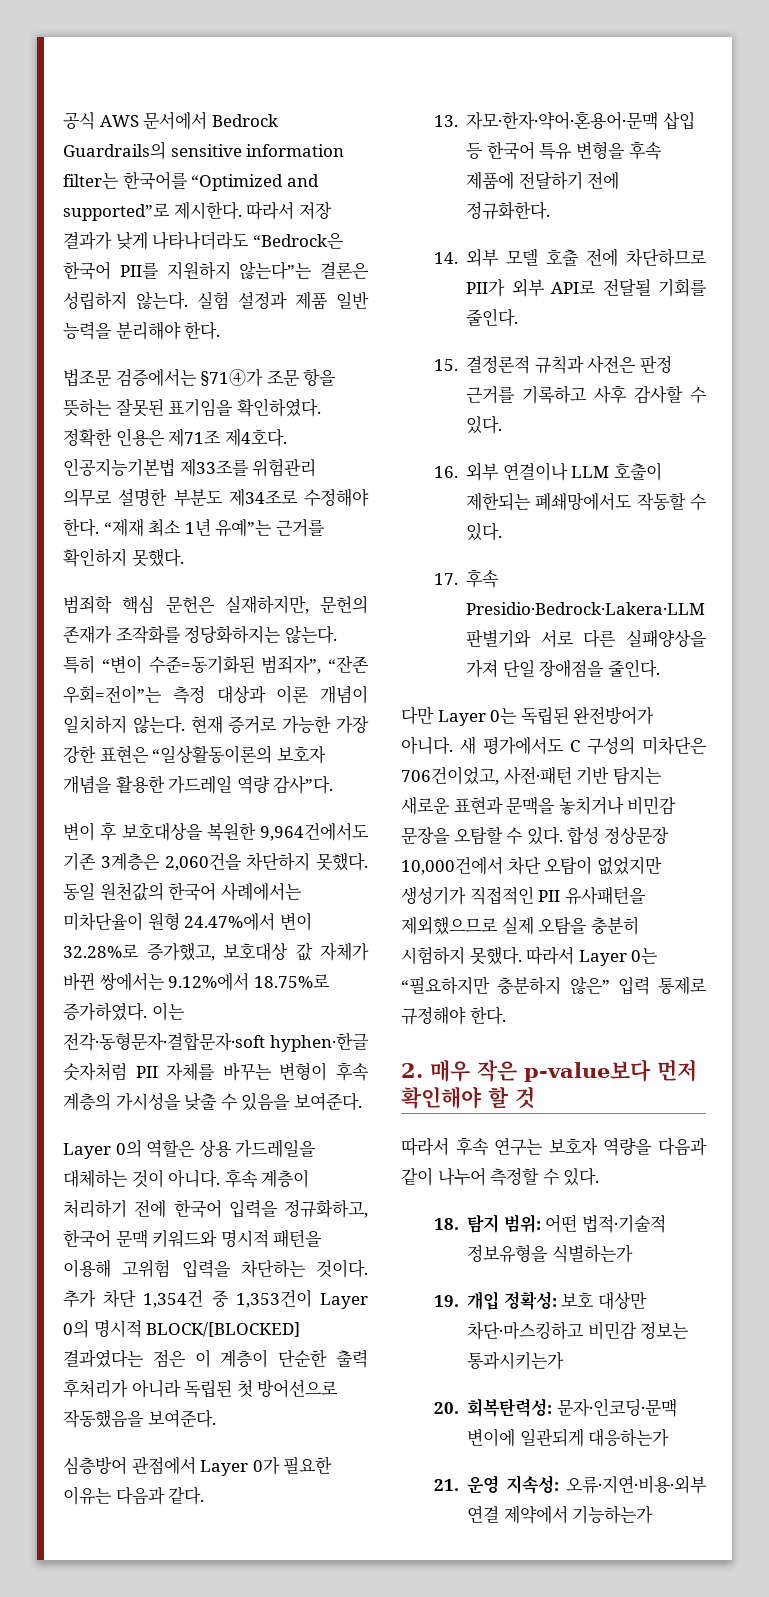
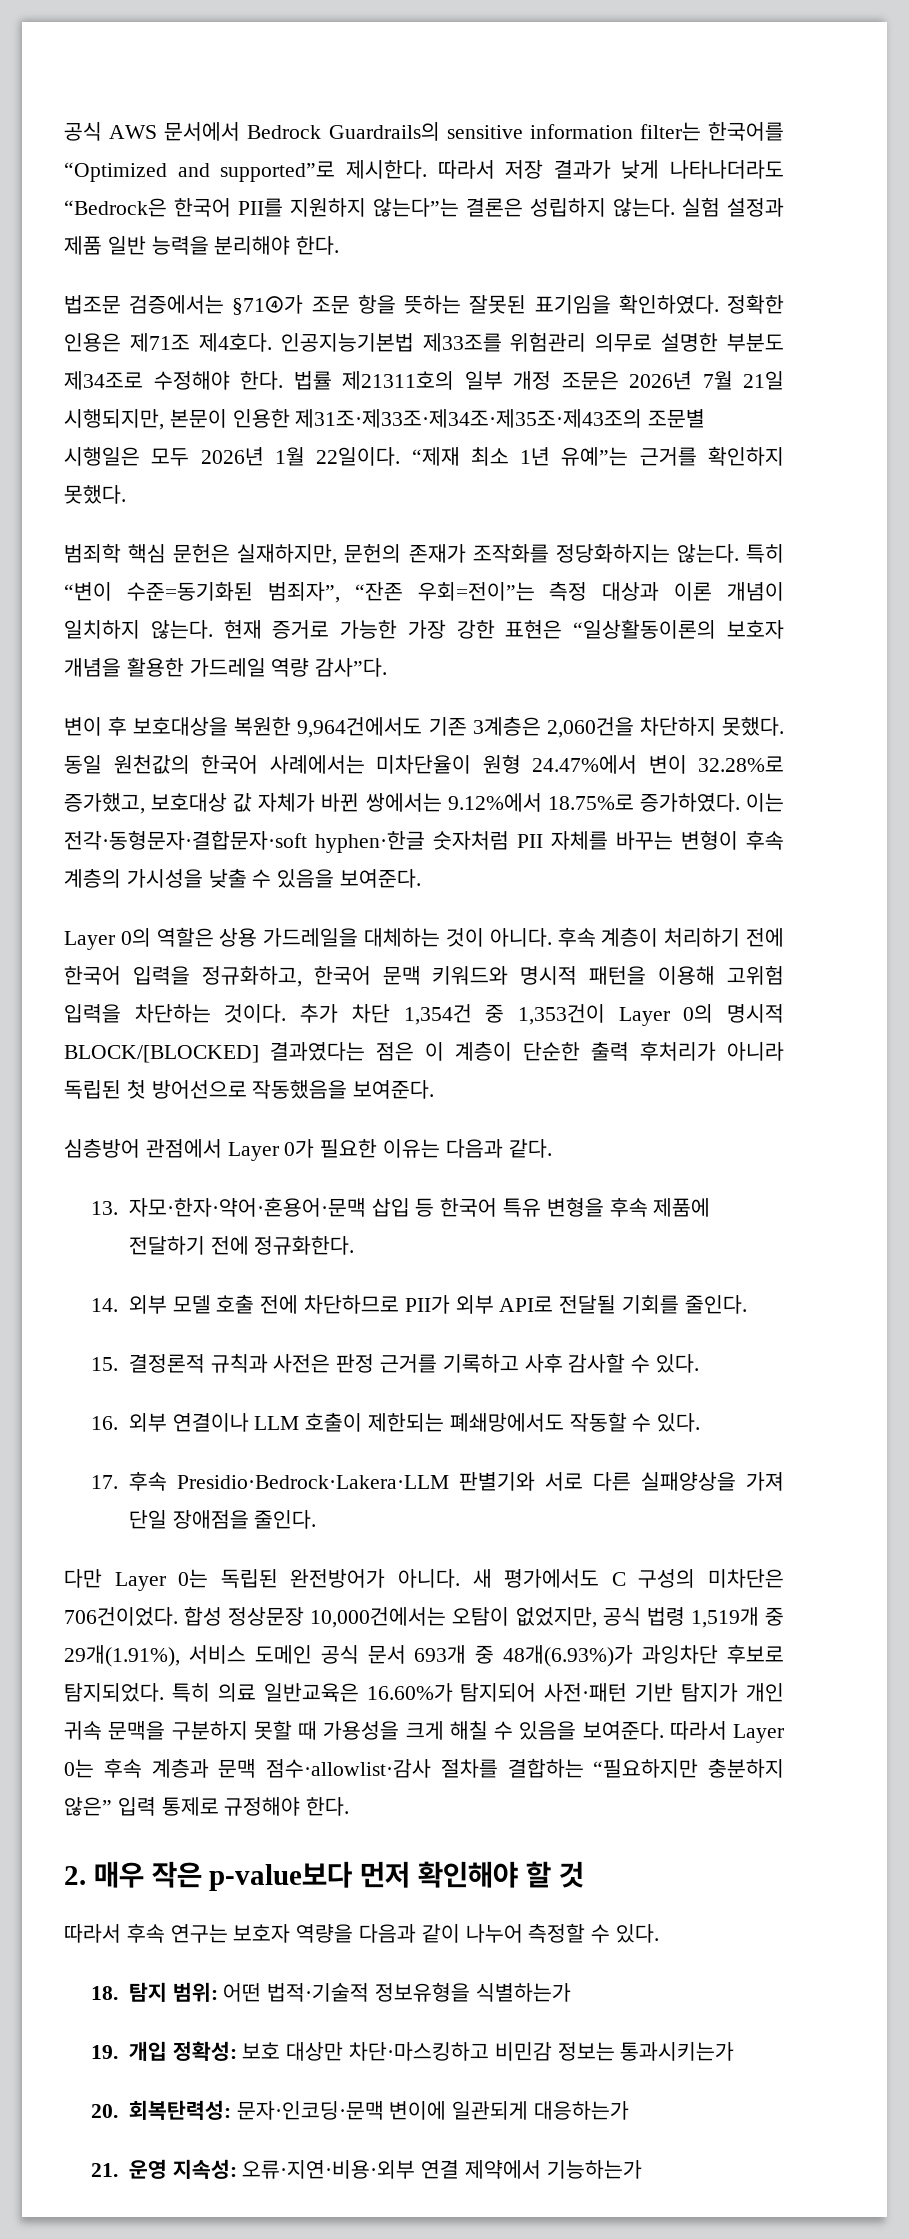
(99, 527) none -> [293,371,784,390] [64,409,706,430] [64,447,401,466] 법률 제21311호의 일부 개정 조문은 2026년 7월 21일 시행되지만, 본문이 인용한 제31조·제33조·제34조·제35조·제43조의 조문별 시행일은 모두 2026년 1월 22일이다.
[401,766,662,785] [401,796,677,815] [401,826,669,845] [401,856,662,875] [401,886,646,905] [401,916,639,935] [401,946,659,966] 706건이었고, 사전·패턴 기반 탐지는 새로운 표현과 문맥을 놓치거나 비민감 문장을 오탐할 수 있다. 합성 정상문장 10,000건에서 차단 오탐이 없었지만 생성기가 직접적인 PII 유사패턴을 제외했으므로 실제 오탐을 충분히 시험하지 못했다. 따라서 Layer 0는 -> [64,1606,784,1628] [64,1644,785,1667] [64,1683,785,1702] [64,1720,784,1743] [64,1758,584,1778] 706건이었다. 합성 정상문장 10,000건에서는 오탐이 없었지만, 공식 법령 1,519개 중 29개(1.91%), 서비스 도메인 공식 문서 693개 중 48개(6.93%)가 과잉차단 후보로 탐지되었다. 특히 의료 일반교육은 16.60%가 탐지되어 사전·패턴 기반 탐지가 개인 귀속 문맥을 구분하지 못할 때 가용성을 크게 해칠 수 있음을 보여준다. 따라서 Layer 0는 후속 계층과 문맥 점수·allowlist·감사 절차를 결합하는

